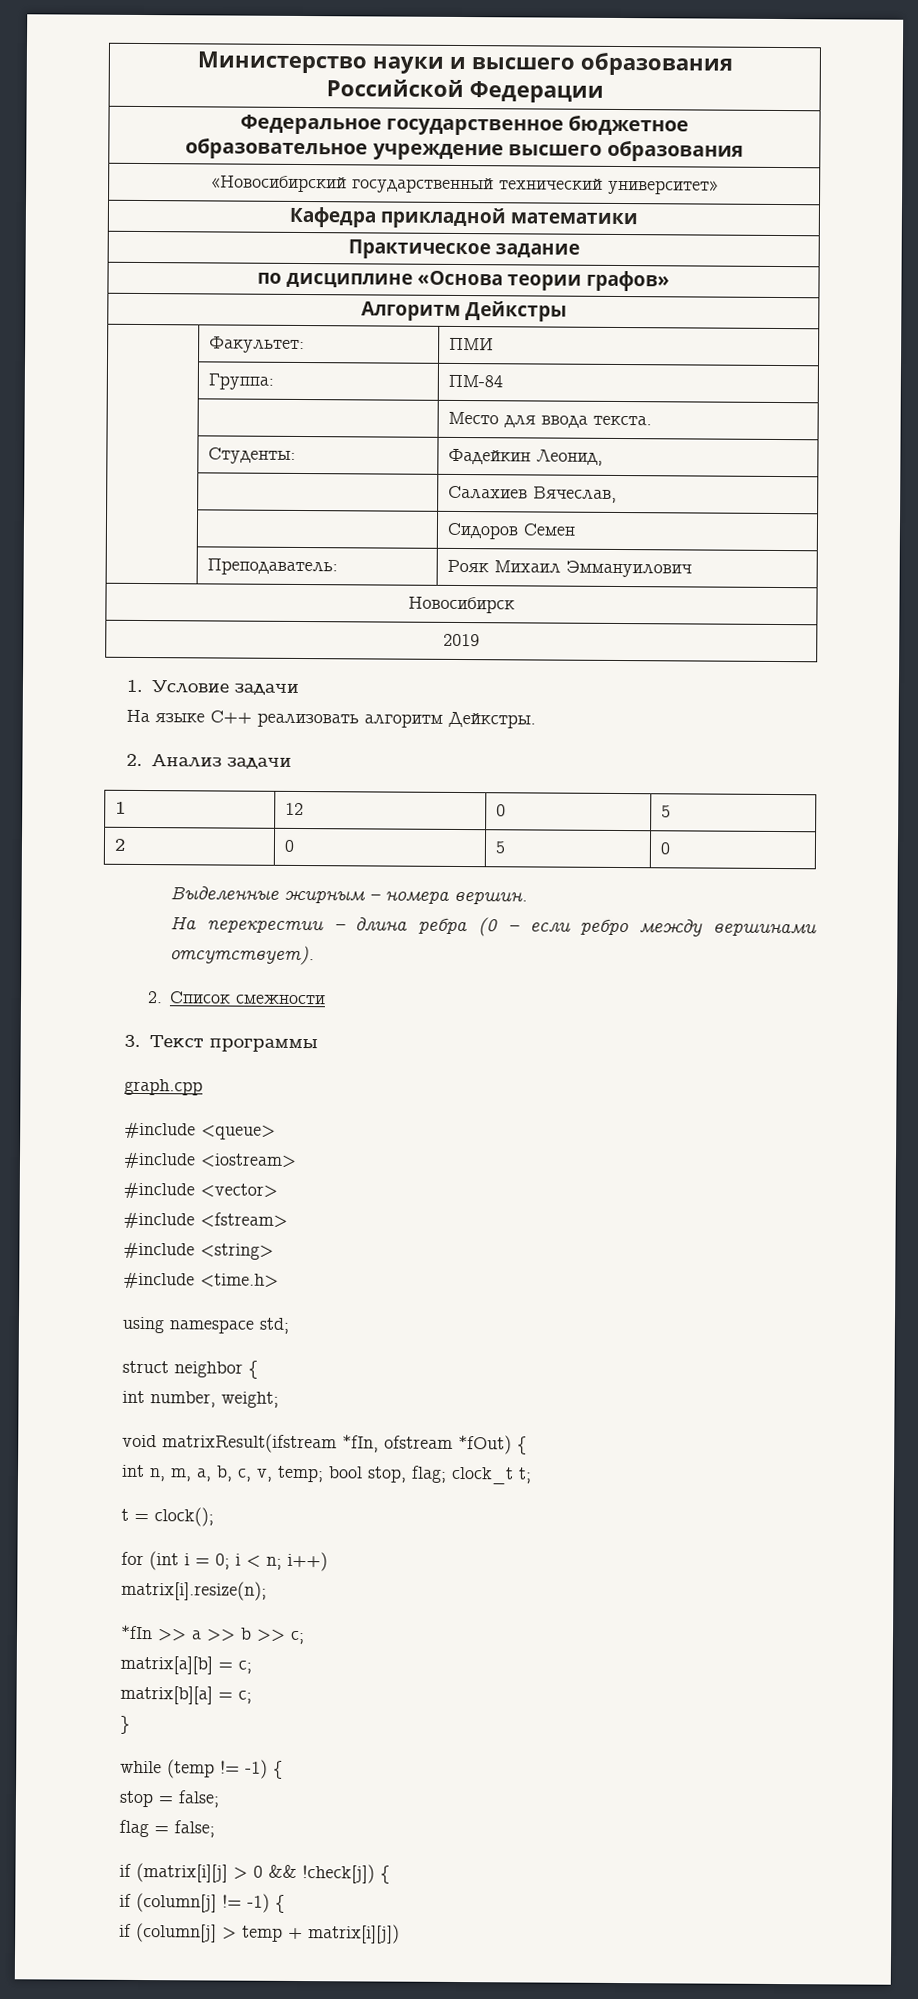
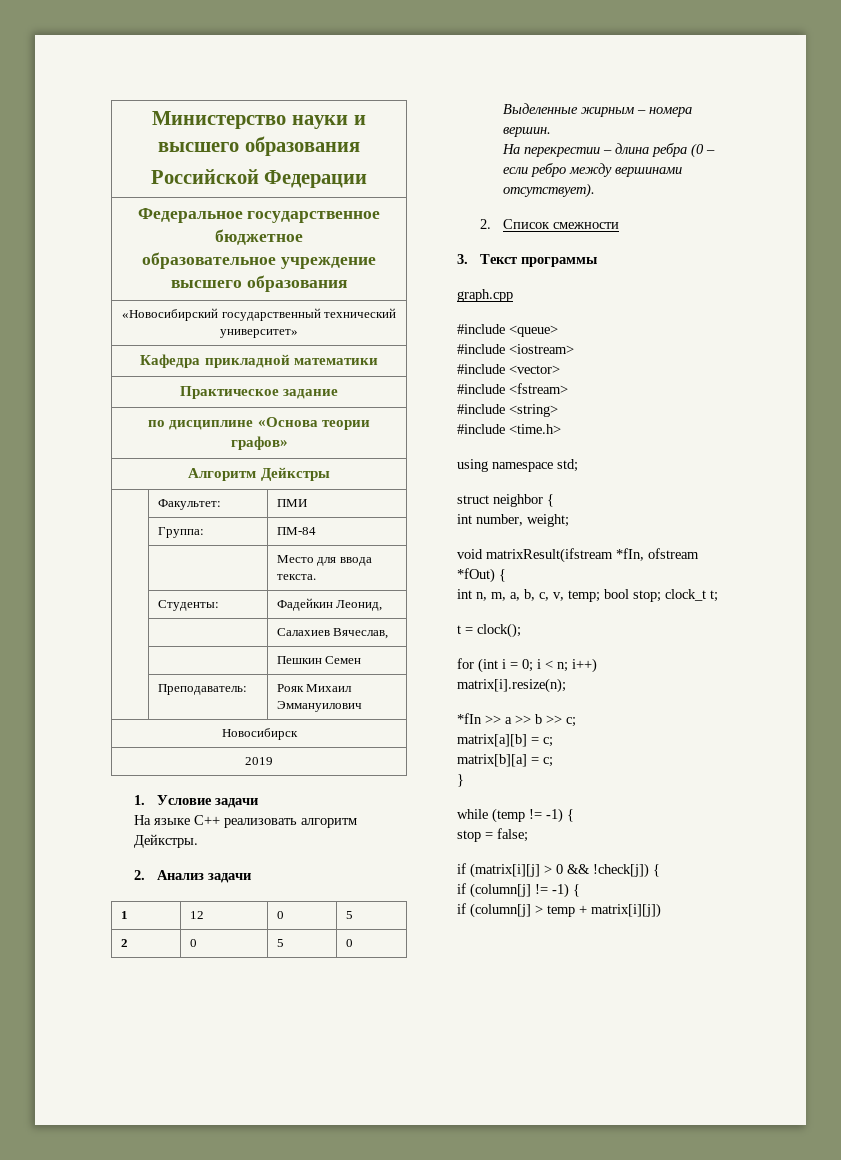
[447,522,519,540] Сидоров -> [276,656,322,664] Пешкин
[367,1465,448,1483] stop, flag; -> [633,590,662,602] stop;
[119,1819,216,1838] // flag = false; -> (529, 835) none

